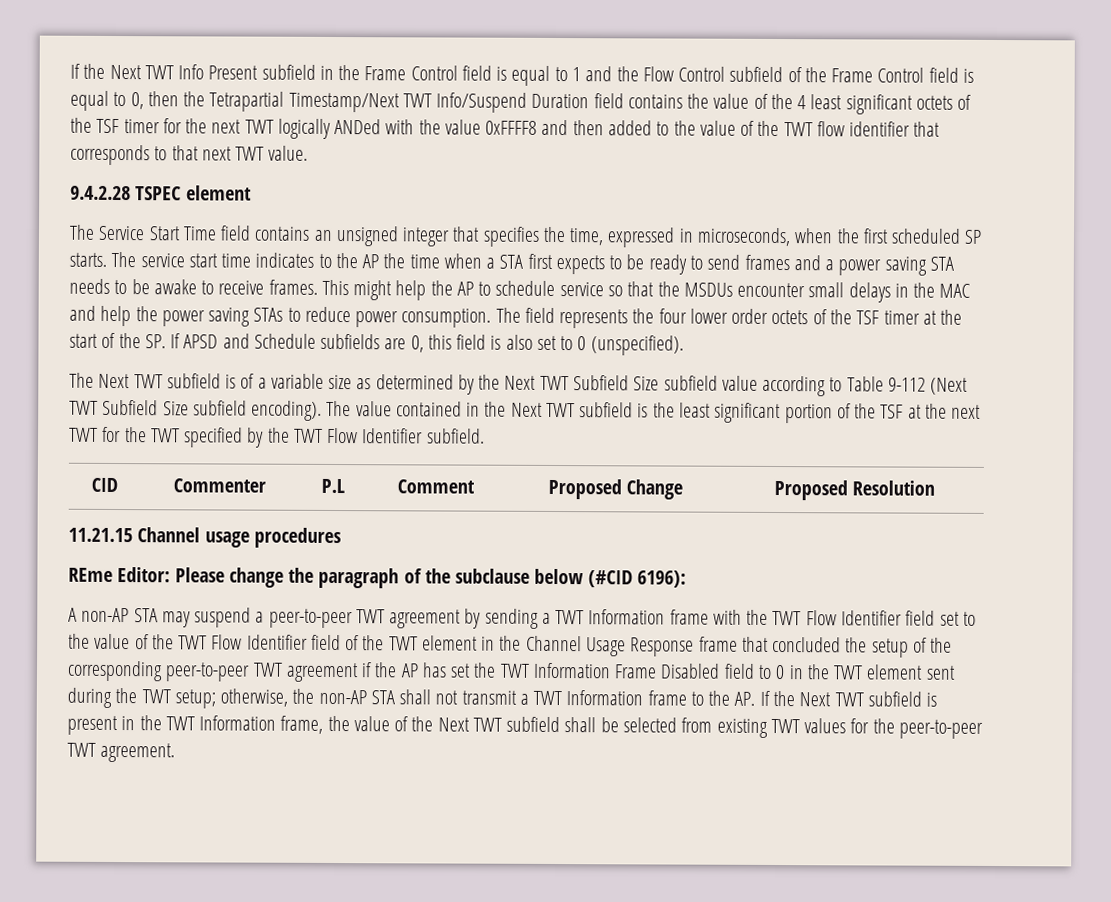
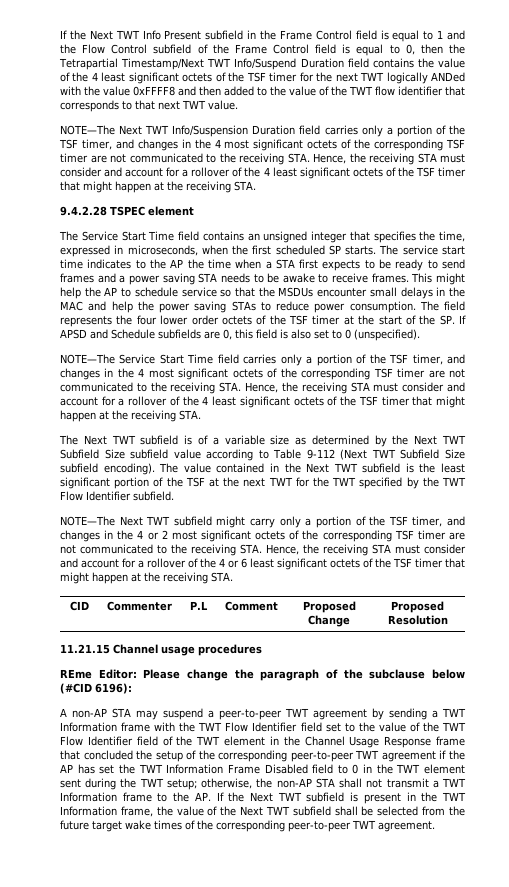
(309, 153) none -> [60,125,465,137] [59,139,465,151] [60,153,465,165] [60,167,466,179] [60,181,256,193] // NOTE—The Next TWT Info/Suspension Duration field carries only a portion of the TSF timer, and changes in the 4 most significant octets of the corresponding TSF timer are not communicated to the receiving STA. Hence, the receiving STA must consider and account for a rollover of the 4 least significant octets of the TSF timer that might happen at the receiving STA.
(684, 345) none -> [60,354,465,366] [60,368,465,380] [60,382,465,394] [60,396,466,408] [60,410,201,422] // NOTE—The Service Start Time field carries only a portion of the TSF timer, and changes in the 4 most significant octets of the corresponding TSF timer are not communicated to the receiving STA. Hence, the receiving STA must consider and account for a rollover of the 4 least significant octets of the TSF timer that might happen at the receiving STA.
(485, 436) none -> [60,516,466,528] [60,530,466,542] [60,544,466,556] [60,558,465,570] [60,572,233,584] // NOTE—The Next TWT subfield might carry only a portion of the TSF timer, and changes in the 4 or 2 most significant octets of the corresponding TSF timer are not communicated to the receiving STA. Hence, the receiving STA must consider and account for a rollover of the 4 or 6 least significant octets of the TSF timer that might happen at the receiving STA.
[716,718,895,738] existing TWT values for the -> [449,806,466,816] [60,820,285,832] the future target wake times of the corresponding

